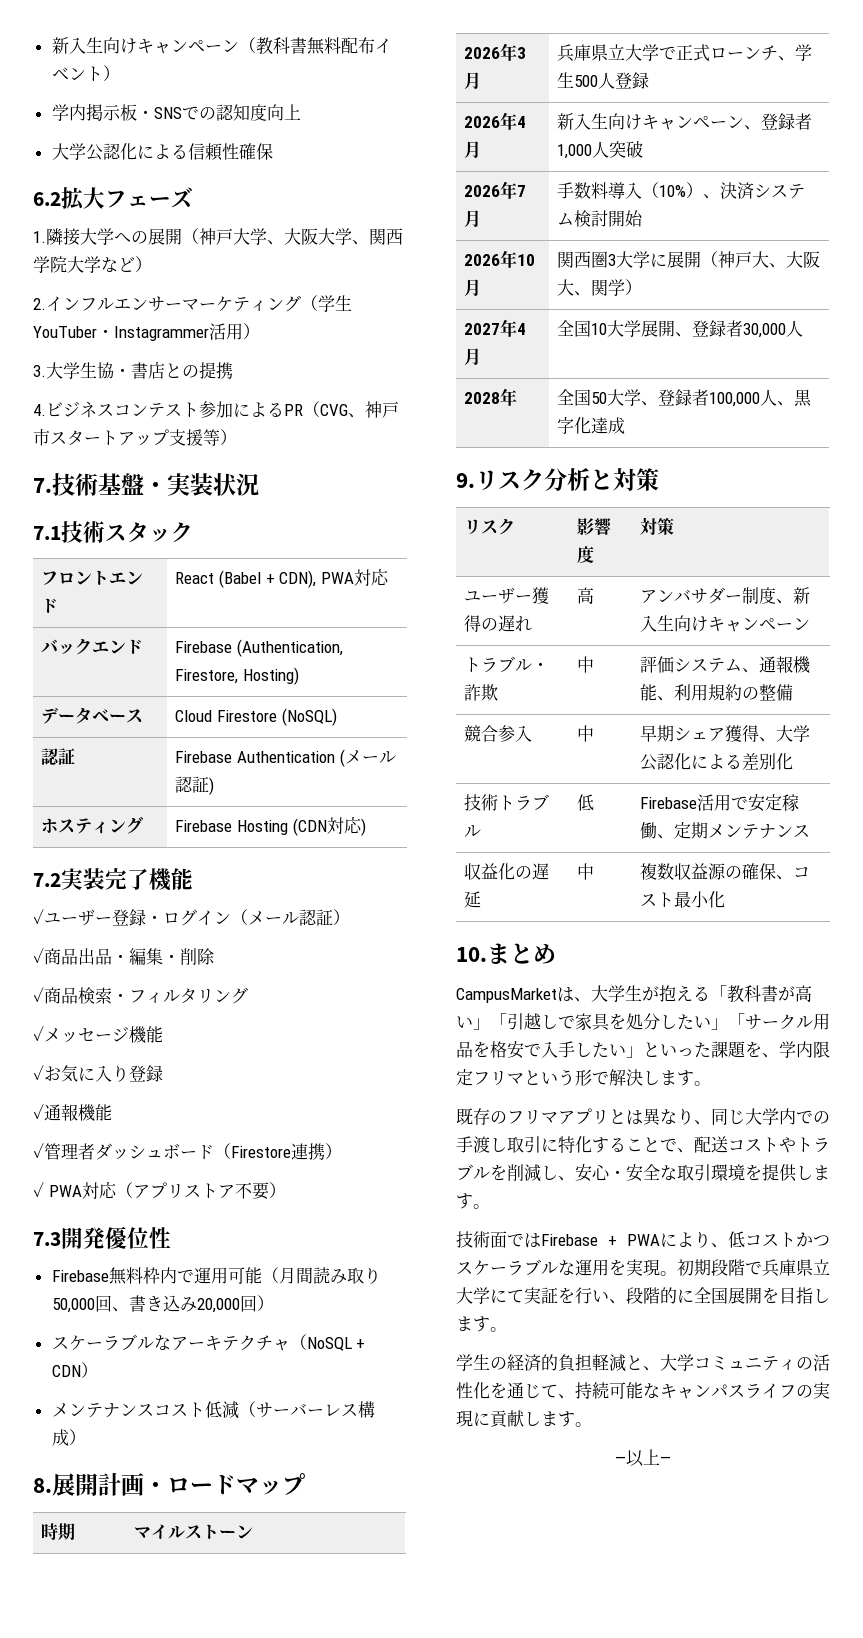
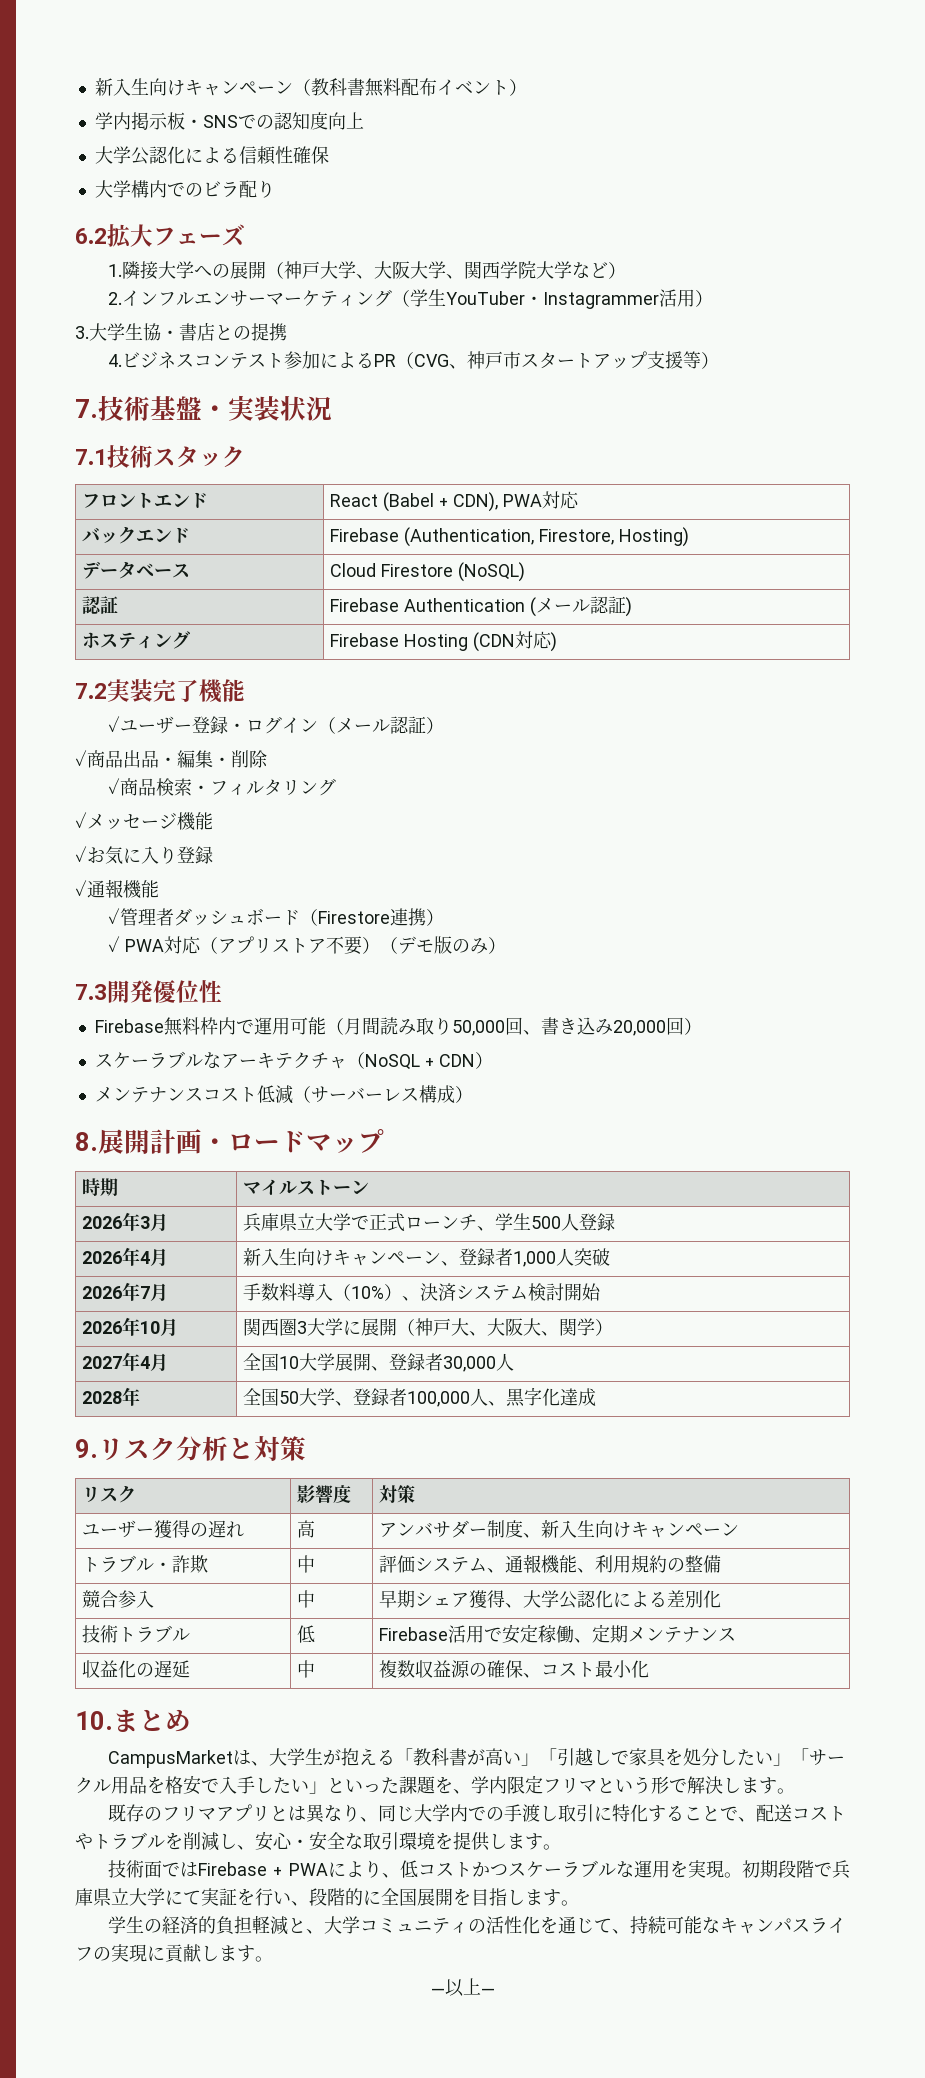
(273, 151) none -> [94,180,275,198] // 大学構内でのビラ配り
(286, 1190) none -> [379,936,506,954] （デモ版のみ）

